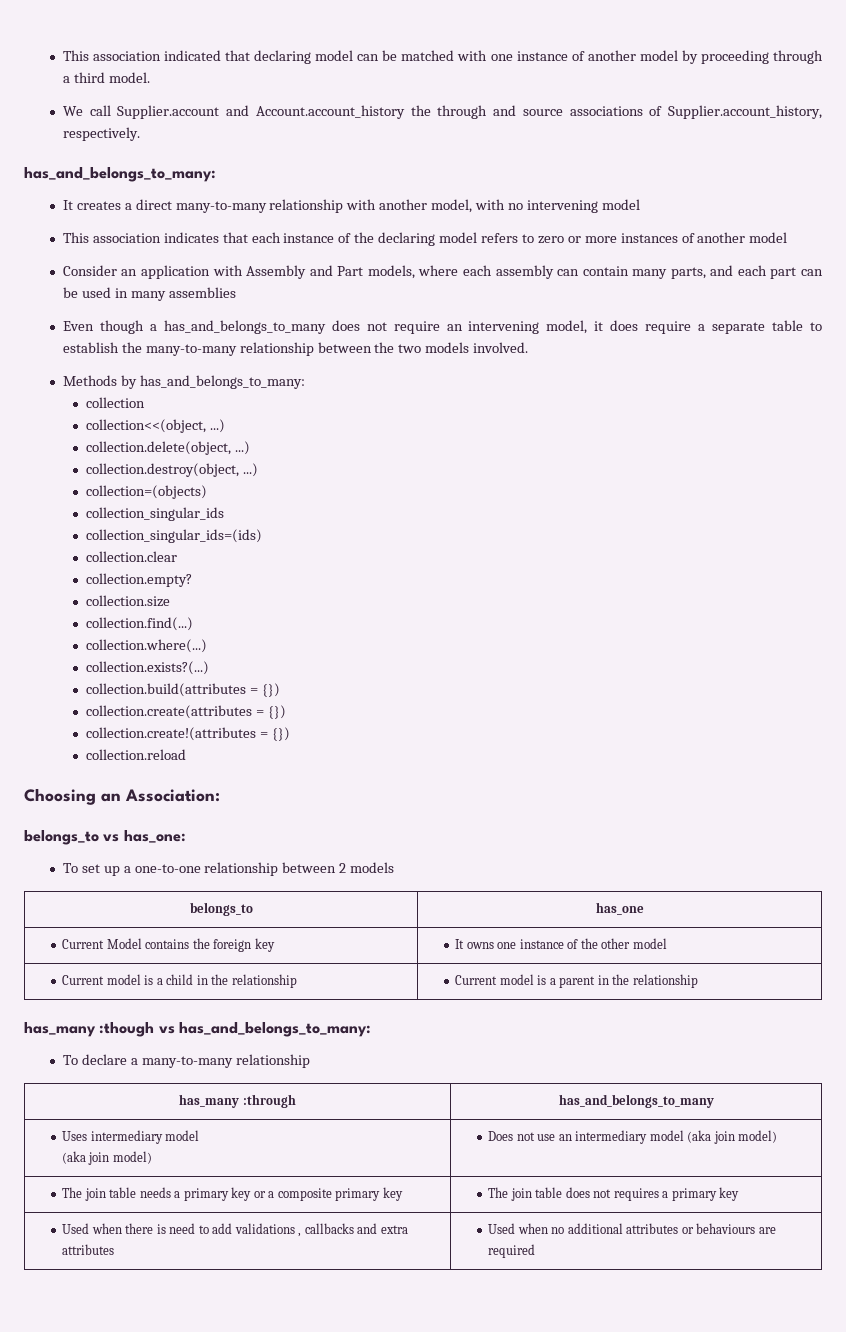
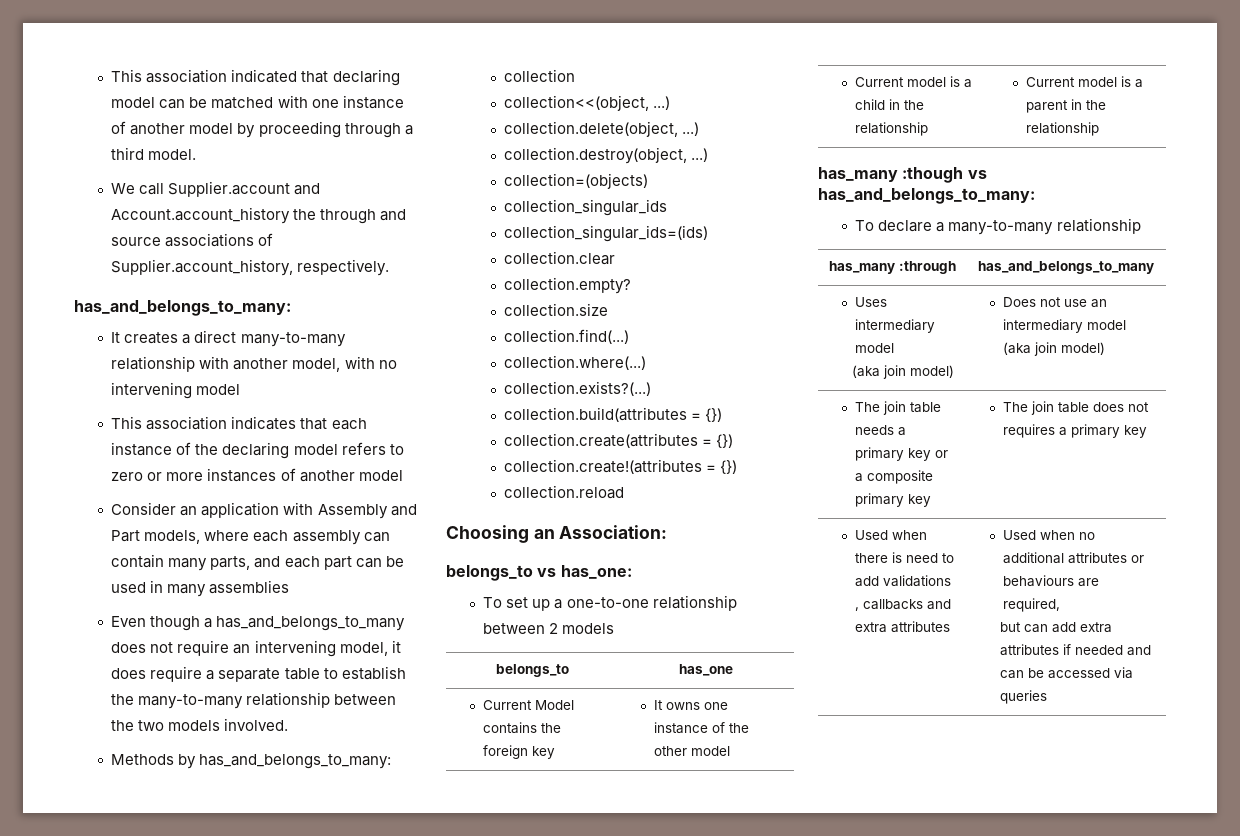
[488,1244,536,1258] required -> [1002,598,1060,612] [1000,622,1113,633] [1000,644,1152,656] [1000,667,1134,679] [1000,690,1048,704] required, // but can add extra attributes if needed and can be accessed via queries

